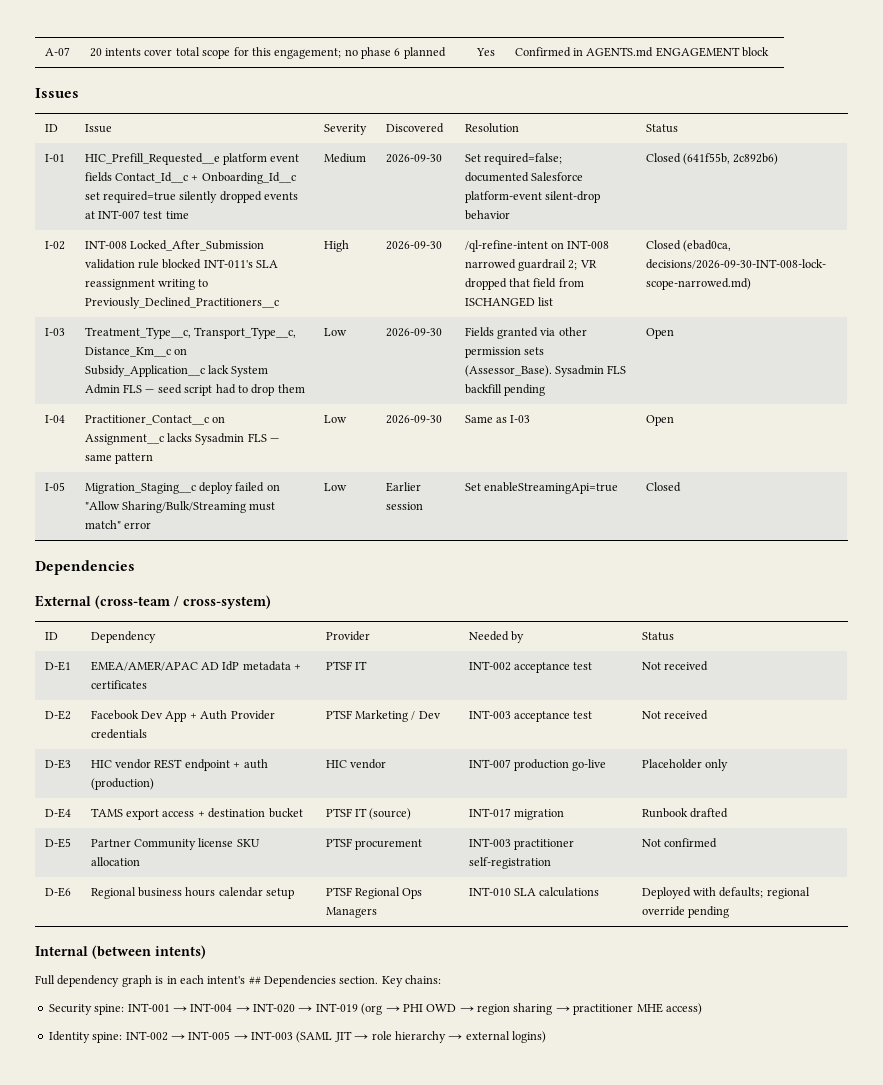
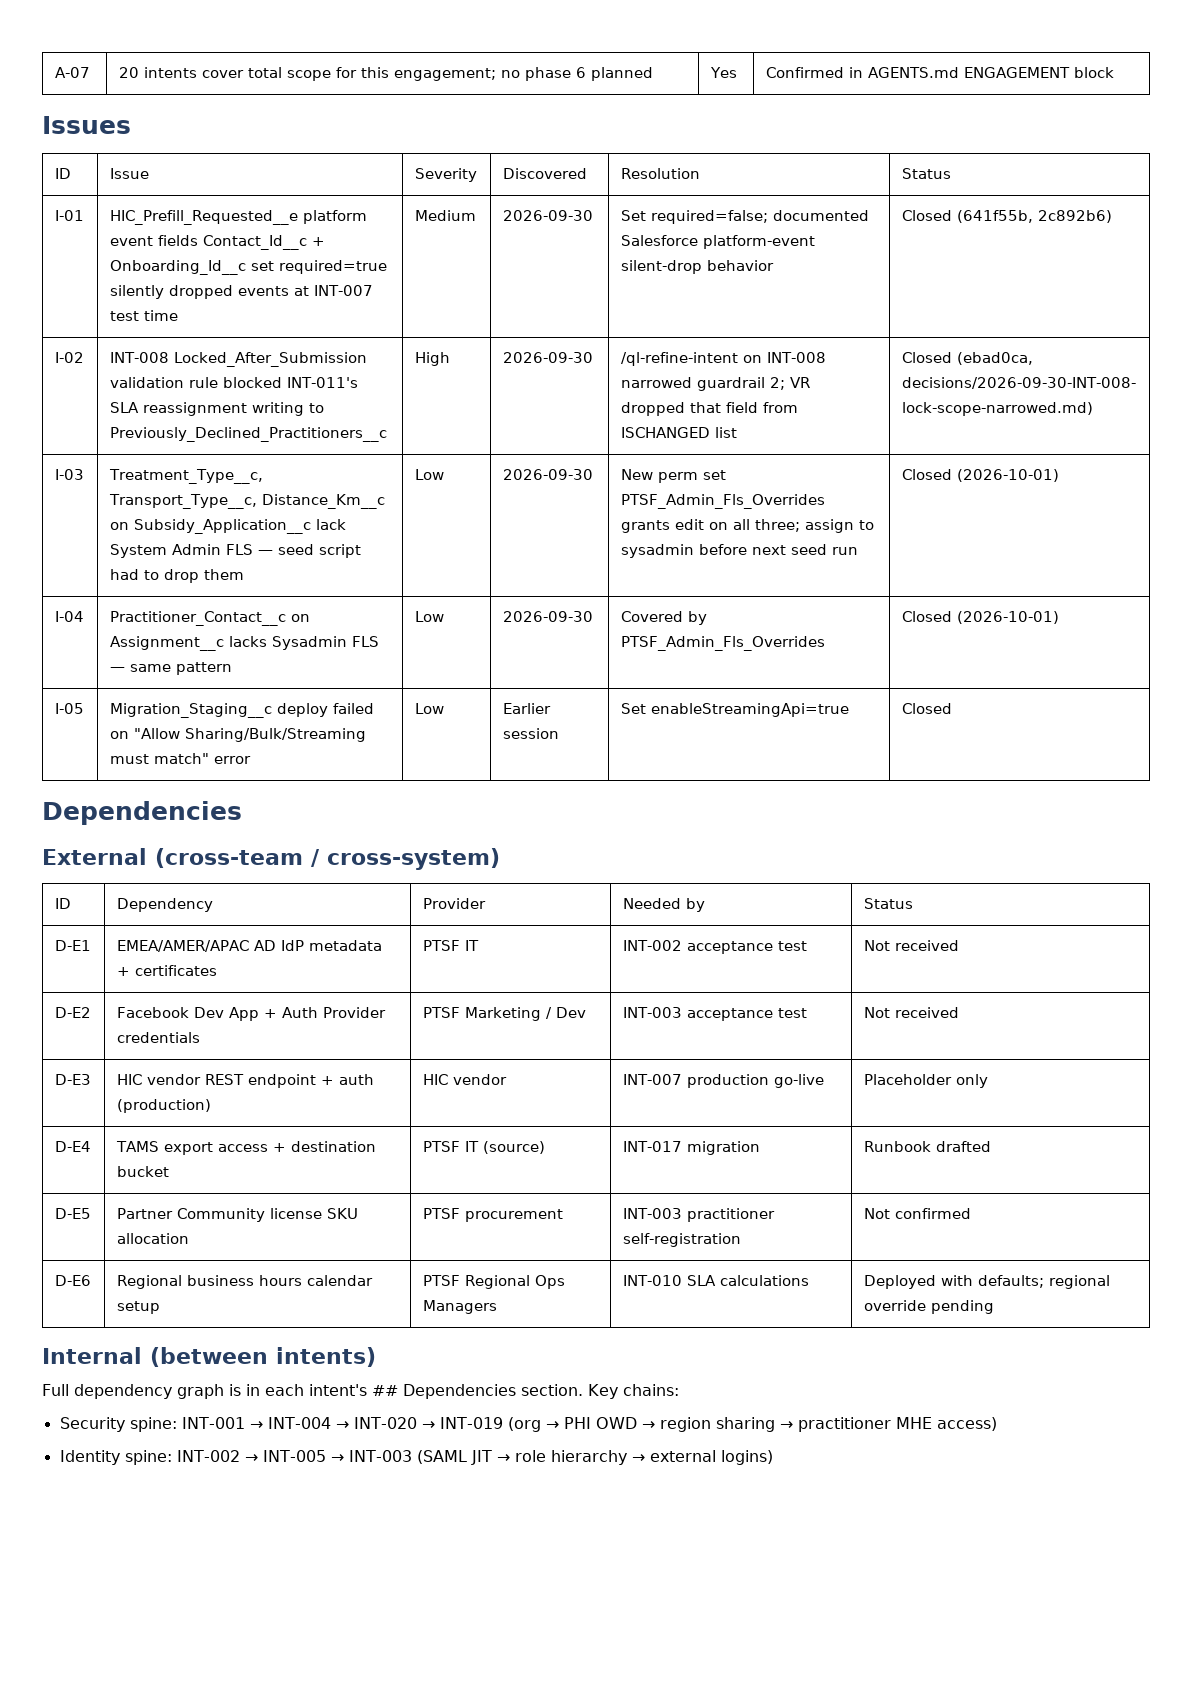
[464,327,587,339] [464,347,545,358] [464,365,627,377] [464,384,546,396] [645,328,674,339] Fields granted via other permission sets (Assessor_Base). Sysadmin FLS backfill pending | Open -> [620,469,726,483] [620,494,825,509] [620,519,874,533] [620,544,858,558] [901,469,1059,482] New perm set PTSF_Admin_Fls_Overrides grants edit on all three; assign to sysadmin before next seed run | Closed (2026-10-01)
[464,415,531,423] [645,415,674,426] Same as I-03 | Open -> [620,611,707,625] [620,636,825,651] [901,611,1059,624] Covered by PTSF_Admin_Fls_Overrides | Closed (2026-10-01)

